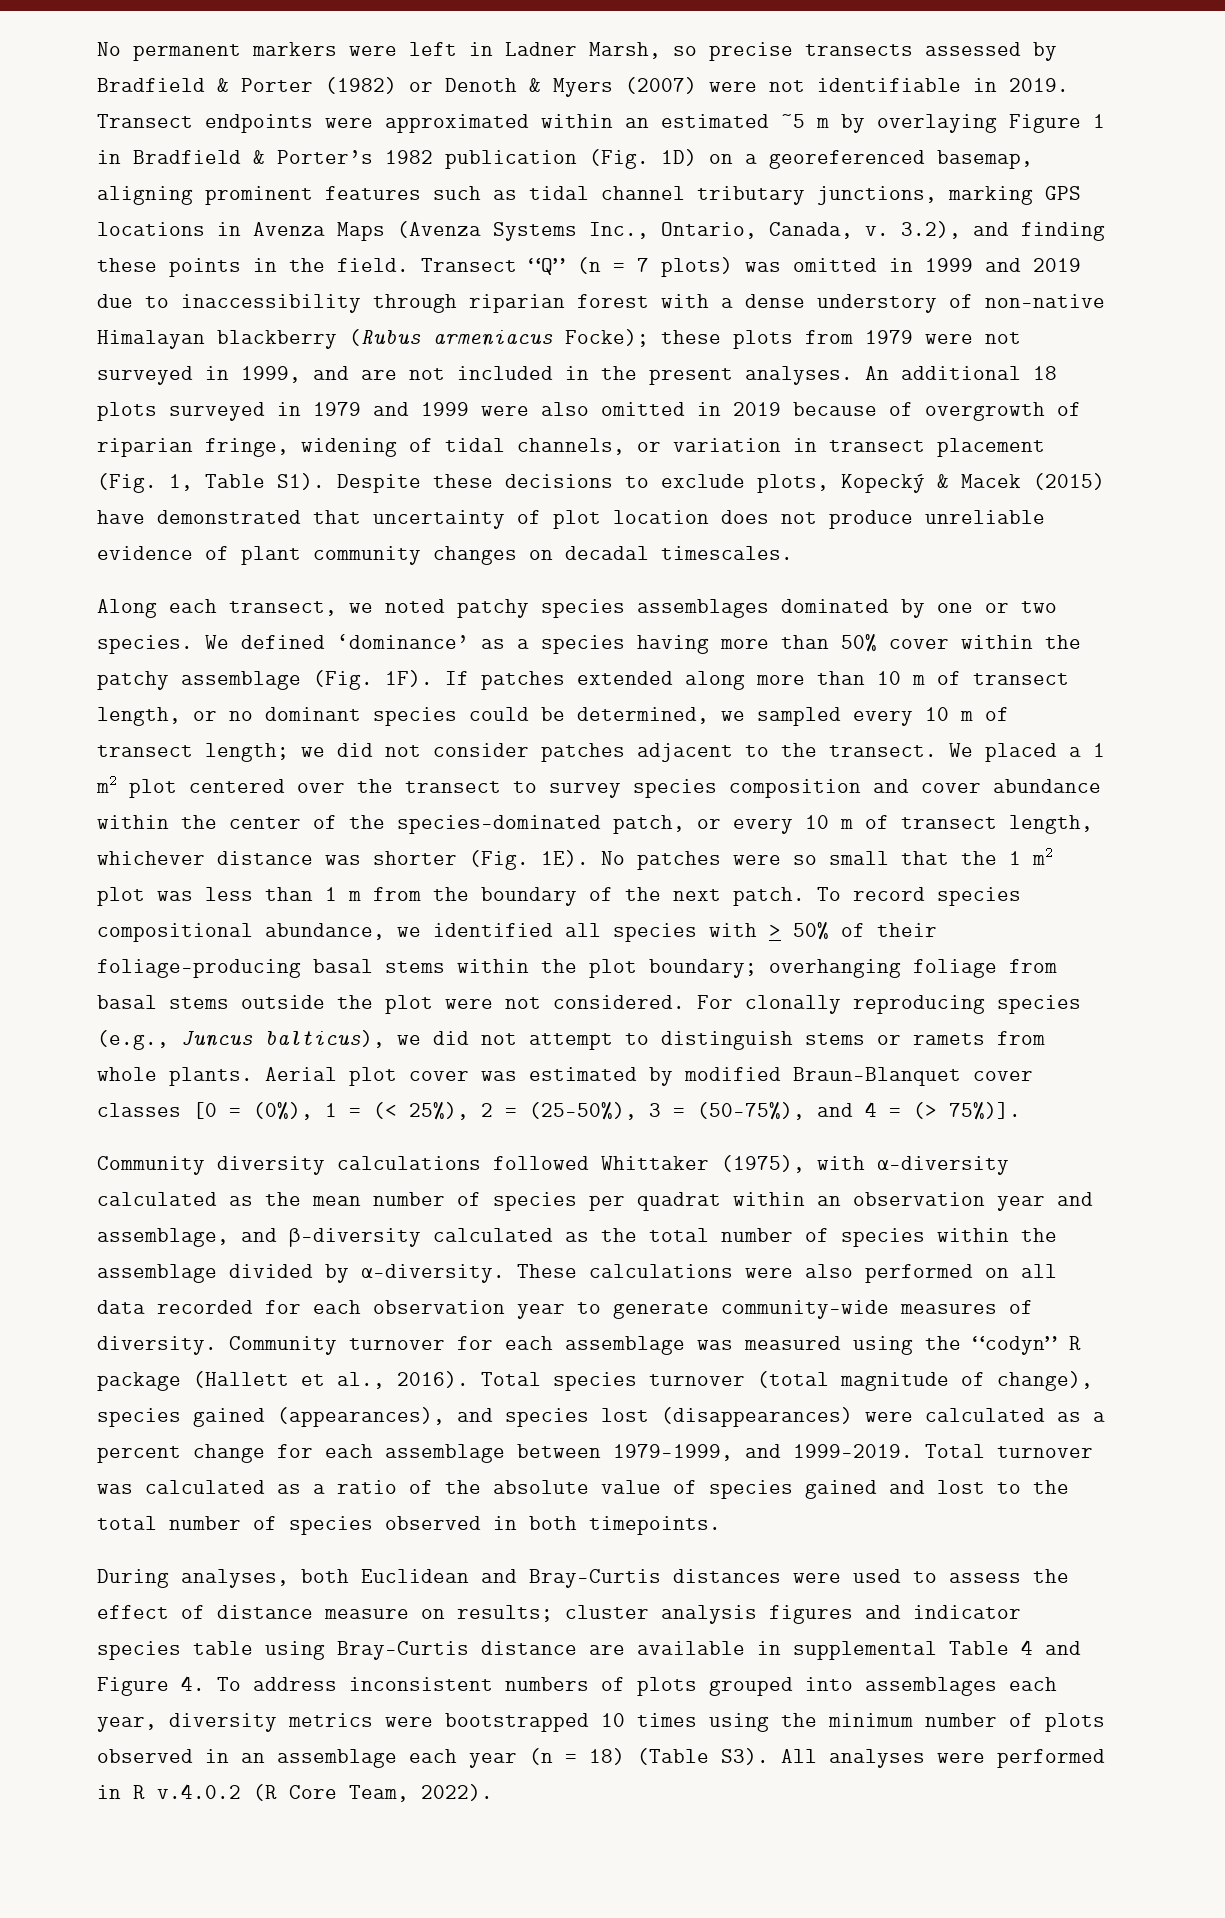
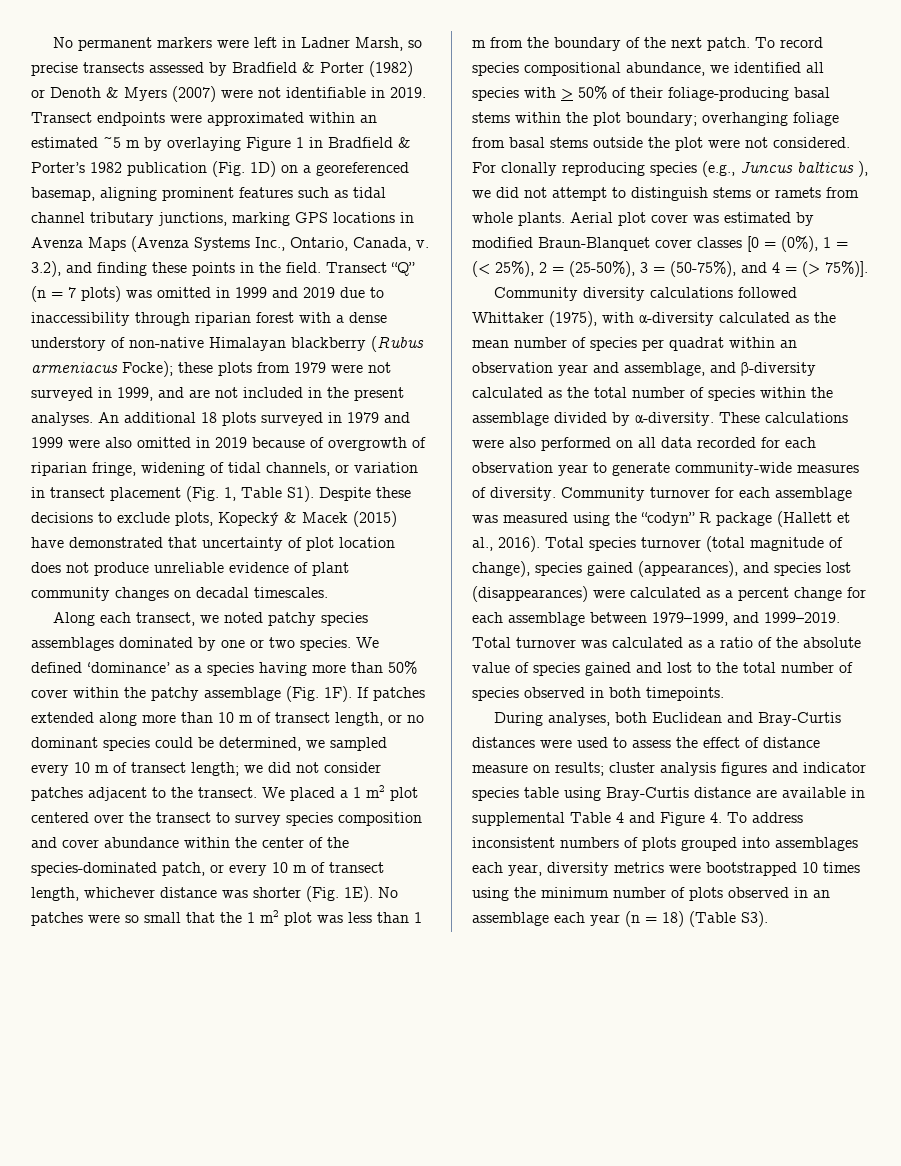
[265,1030,385,1048] balticus), -> [797,161,868,177] balticus ),
[781,1749,1105,1768] [97,1784,493,1802] All analyses were performed in R v.4.0.2 (R Core Team, 2022). -> (768, 919) none

